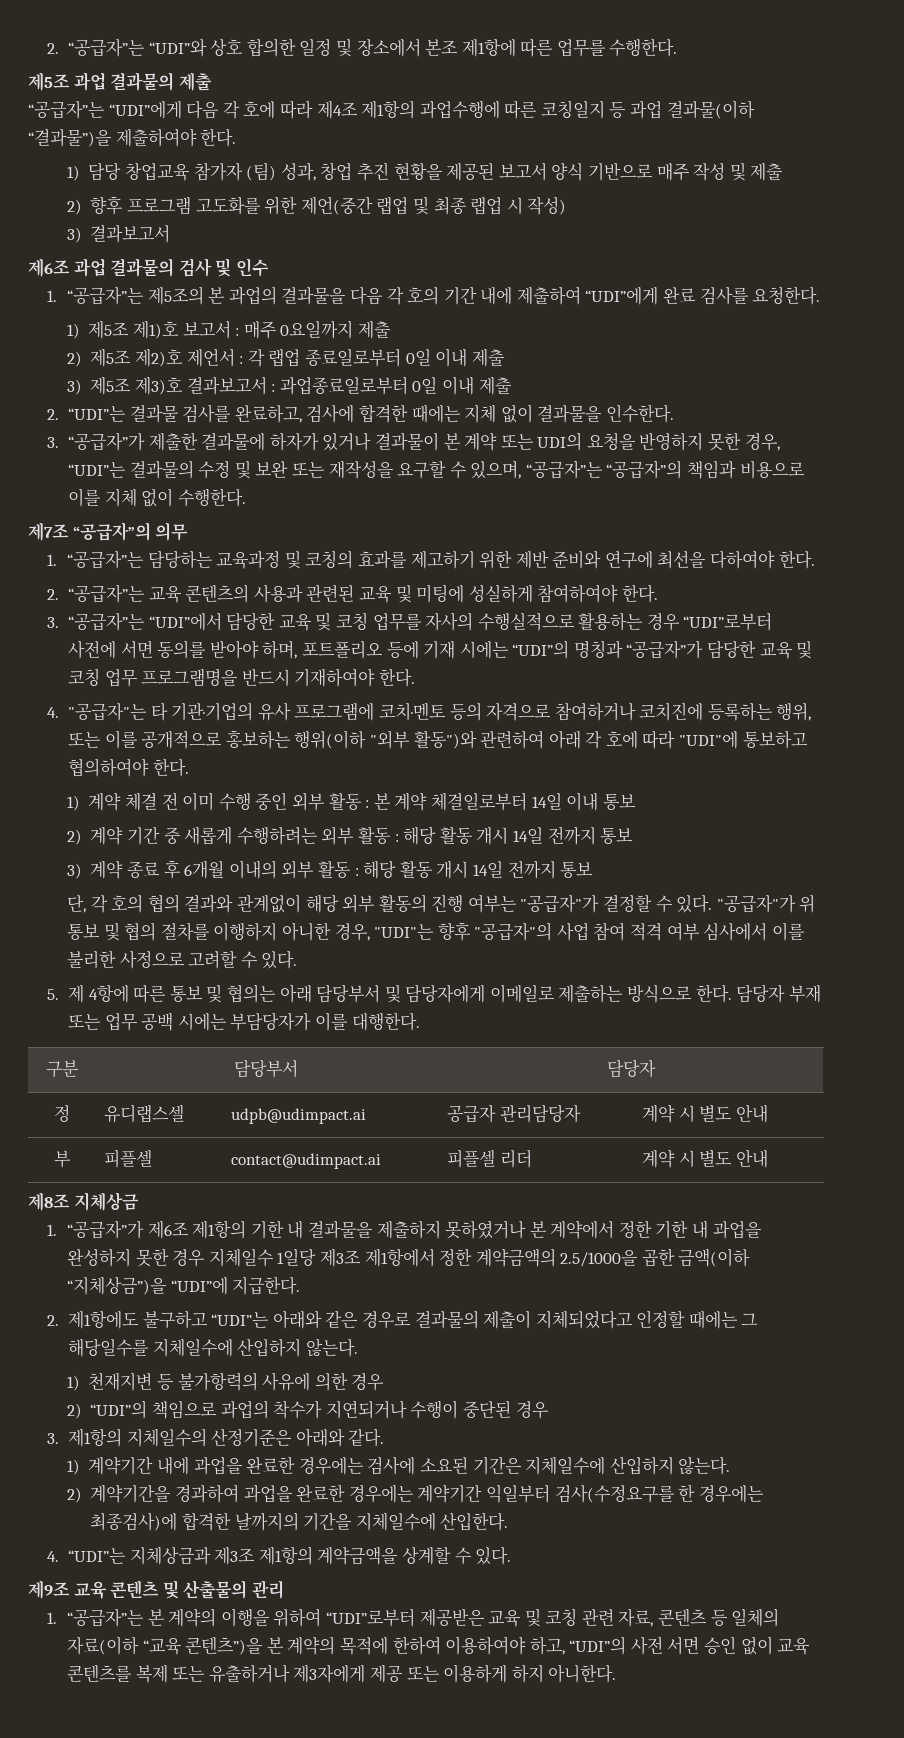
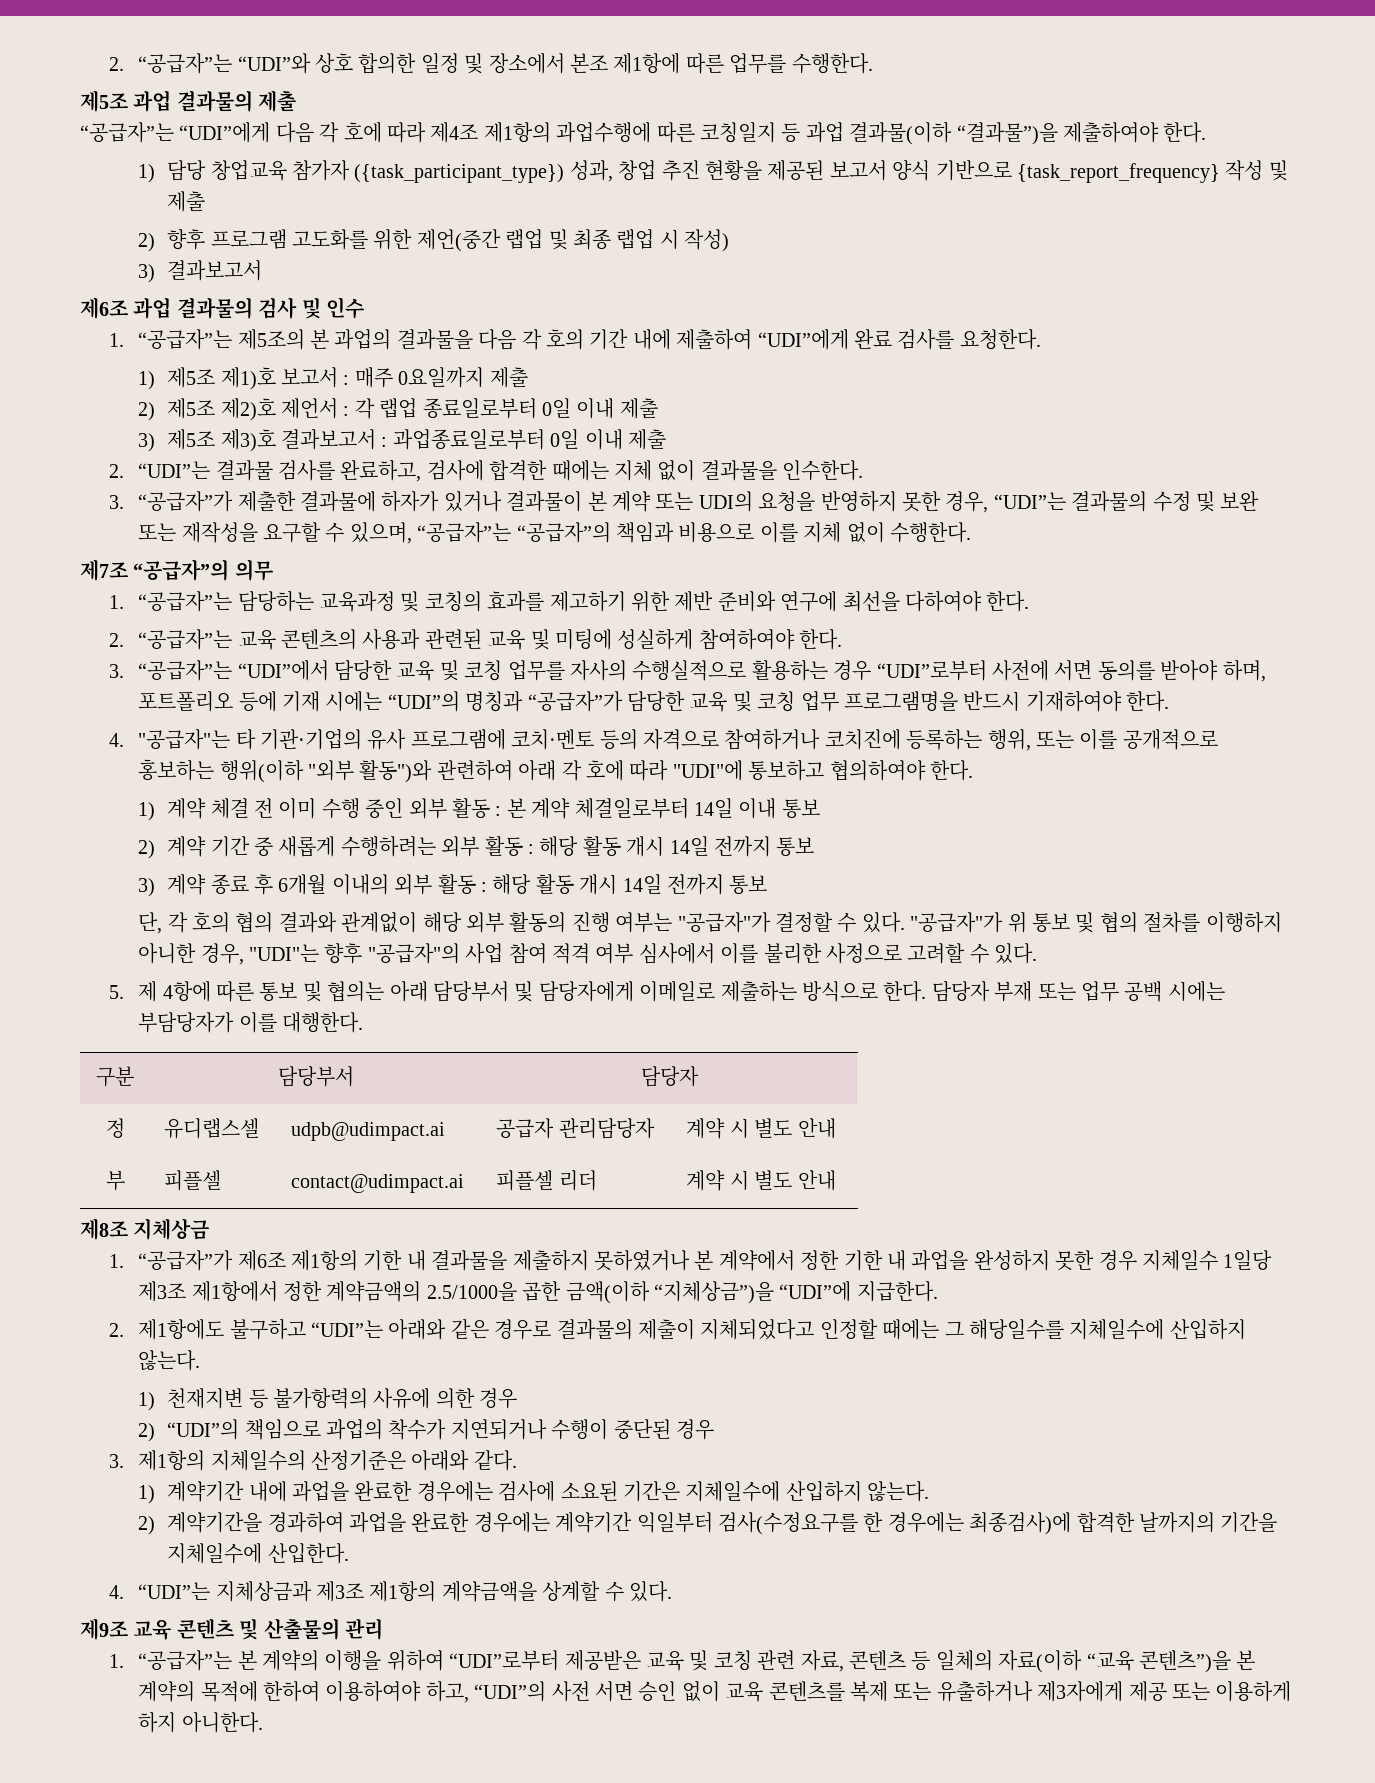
[246,162,277,181] (팀) -> [354,164,565,183] ({task_participant_type})
[656,163,690,181] 매주 -> [1017,163,1221,183] {task_report_frequency}

